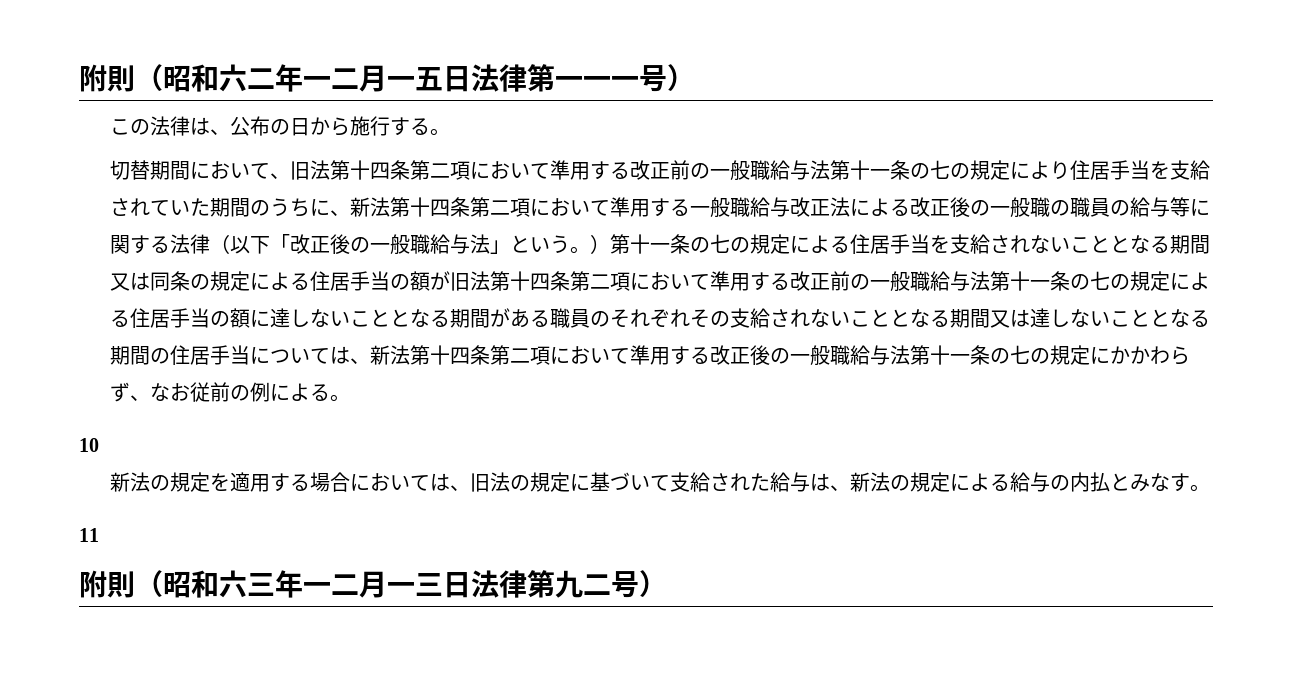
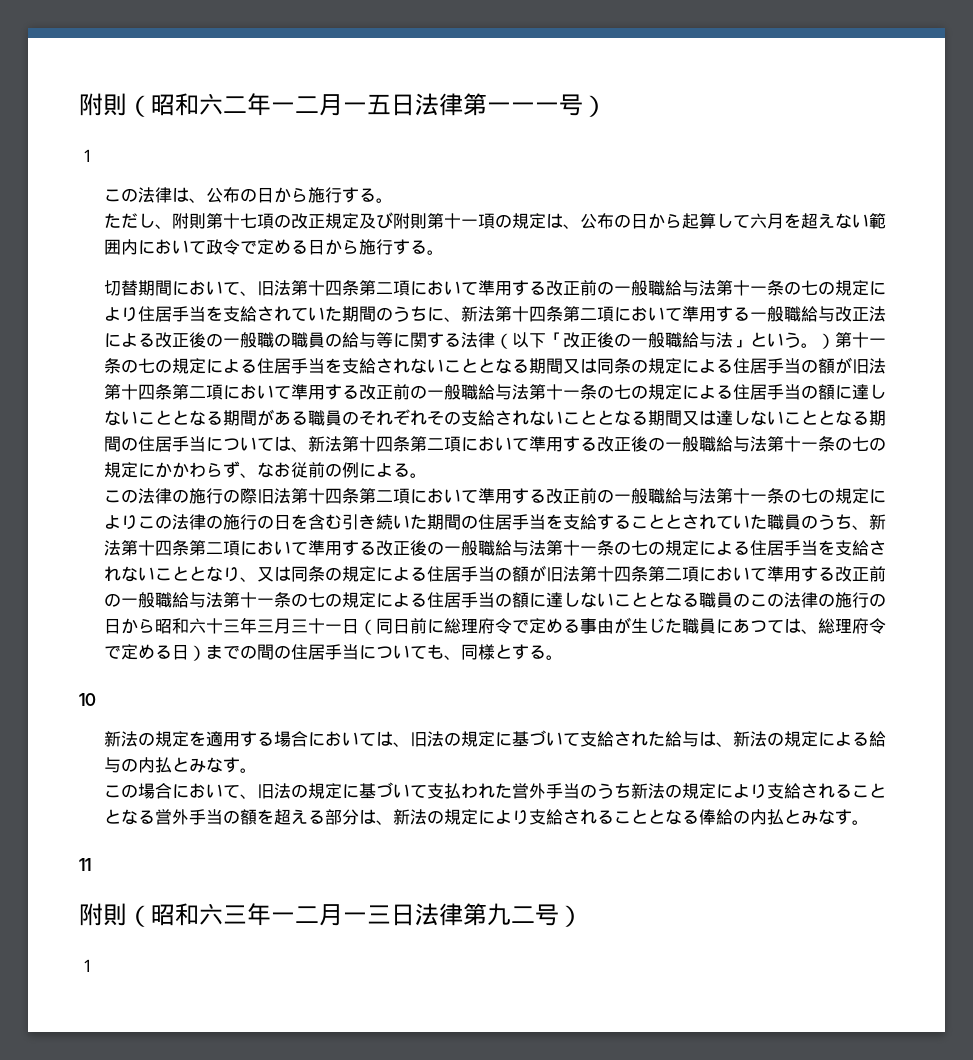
(695, 77) none -> [79,149,96,162] // １
(451, 132) none -> [103,212,886,229] [103,239,444,255] // ただし、附則第十七項の改正規定及び附則第十一項の規定は、公布の日から起算して六月を超えない範囲内において政令で定める日から施行する。
(351, 398) none -> [103,488,886,504] [103,514,886,530] [103,540,886,556] [103,565,886,582] [103,592,886,608] [103,617,886,635] [103,644,563,661] // この法律の施行の際旧法第十四条第二項において準用する改正前の一般職給与法第十一条の七の規定によりこの法律の施行の日を含む引き続いた期間の住居手当を支給することとされていた職員のうち、新法第十四条第二項において準用する改正後の一般職給与法第十一条の七の規定による住居手当を支給されないこととなり、又は同条の規定による住居手当の額が旧法第十四条第二項において準用する改正前の一般職給与法第十一条の七の規定による住居手当の額に達しないこととなる職員のこの法律の施行の日から昭和六十三年三月三十一日（同日前に総理府令で定める事由が生じた職員にあつては、総理府令で定める日）までの間の住居手当についても、同様とする。
(1211, 488) none -> [103,782,886,799] [103,809,869,825] // この場合において、旧法の規定に基づいて支払われた営外手当のうち新法の規定により支給されることとなる営外手当の額を超える部分は、新法の規定により支給されることとなる俸給の内払とみなす。
(667, 583) none -> [79,959,96,972] // １

